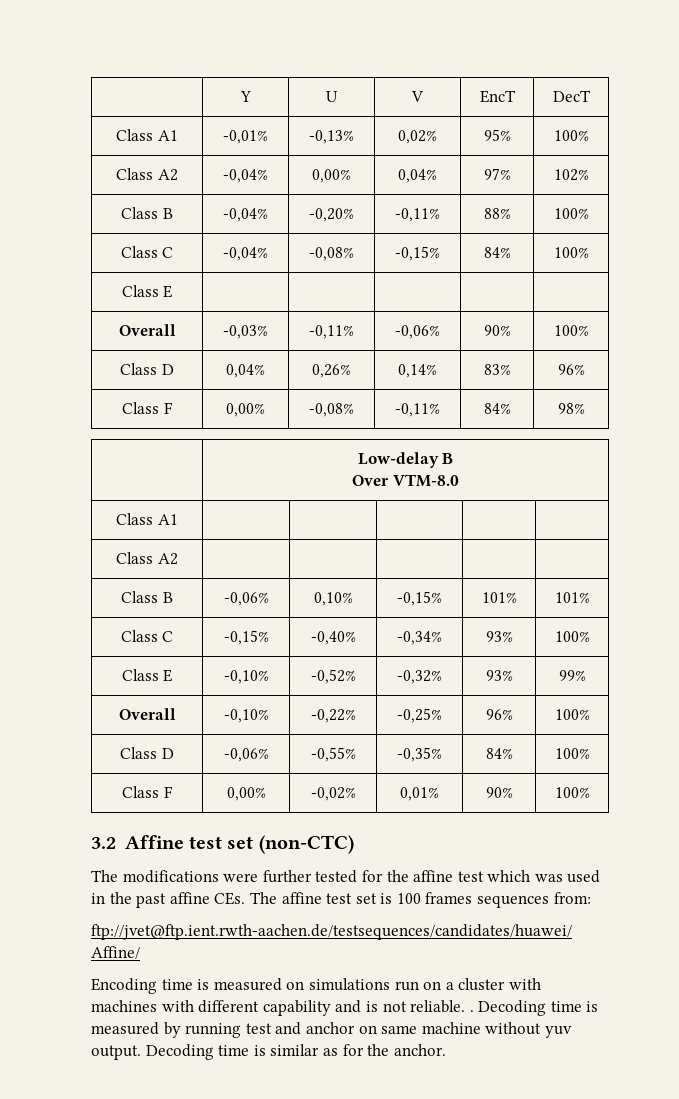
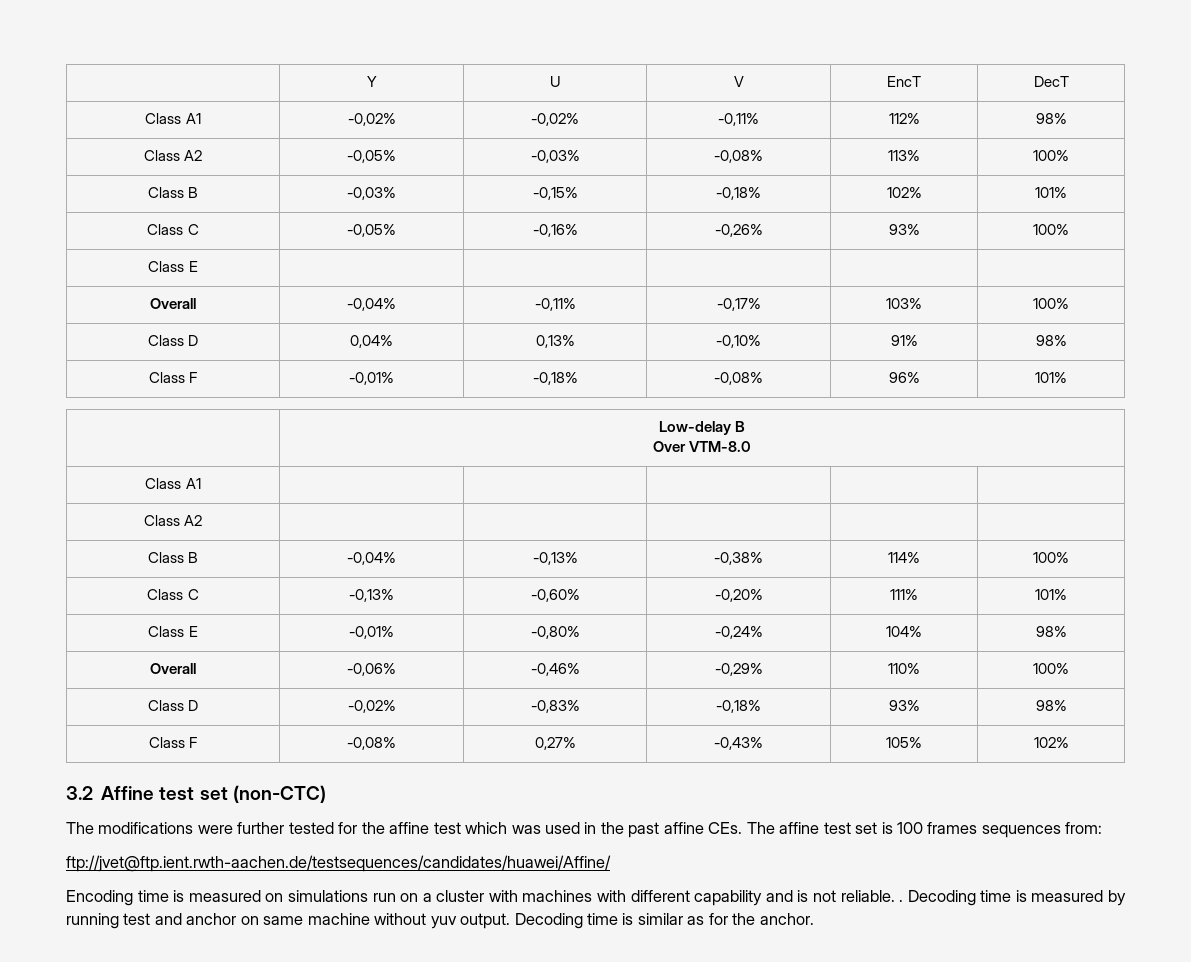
[223,130,268,144] [309,130,354,144] [398,130,437,144] [483,129,511,141] [553,130,589,141] [116,168,178,181] [223,169,268,183] [312,169,351,183] [398,169,437,183] [483,168,511,180] [553,169,589,181] [121,207,173,219] [223,208,268,222] [309,208,354,222] [395,208,440,222] [483,208,511,219] [553,208,589,219] [120,246,174,258] [223,247,268,261] [309,247,354,261] [395,246,440,261] [483,247,511,258] -0,01% | -0,13% | 0,02% | 95% | 100% // Class A2 | -0,04% | 0,00% | 0,04% | 97% | 102% // Class B | -0,04% | -0,20% | -0,11% | 88% | 100% // Class C | -0,04% | -0,08% | -0,15% | 84% -> [347,113,396,126] [531,113,579,126] [718,113,759,126] [888,113,920,124] [1035,113,1067,124] [143,150,203,161] [347,150,396,163] [530,150,580,163] [714,150,763,163] [888,150,920,161] [1033,150,1069,161] [147,187,199,198] [347,187,396,200] [532,187,578,200] [716,187,761,200] [886,187,922,198] [1035,187,1067,198] [147,224,199,235] [347,224,396,237] [532,224,578,237] [714,224,763,237] [888,224,920,235] -0,02% | -0,02% | -0,11% | 112% | 98% // Class A2 | -0,05% | -0,03% | -0,08% | 113% | 100% // Class B | -0,03% | -0,15% | -0,18% | 102% | 101% // Class C | -0,05% | -0,16% | -0,26% | 93%
[223,325,268,339] [309,325,354,339] [395,325,440,339] [483,325,511,336] -0,03% | -0,11% | -0,06% | 90% -> [347,298,396,311] [534,298,576,311] [716,298,761,311] [886,298,922,309] -0,04% | -0,11% | -0,17% | 103%
[312,364,351,378] [398,364,437,378] [483,364,511,375] [557,364,585,375] [122,402,173,414] [226,403,265,417] [309,403,354,417] [395,403,440,417] [483,403,511,414] [557,403,585,414] 0,26% | 0,14% | 83% | 96% // Class F | 0,00% | -0,08% | -0,11% | 84% | 98% -> [535,335,575,348] [716,335,761,348] [890,335,918,346] [1035,335,1067,346] [148,372,198,383] [349,372,394,385] [532,372,578,385] [714,372,763,385] [888,372,920,383] [1035,372,1067,383] 0,13% | -0,10% | 91% | 98% // Class F | -0,01% | -0,18% | -0,08% | 96% | 101%
[223,592,269,606] [313,592,353,606] [397,591,442,606] [481,592,517,603] [554,592,590,603] [120,630,174,642] [223,630,269,645] [310,631,356,645] [397,631,442,645] [485,631,513,642] [554,631,590,642] [121,669,173,682] [223,670,269,684] [310,669,356,684] [397,670,442,684] [485,670,513,681] [558,670,586,681] [118,708,176,720] [223,709,269,723] [310,709,356,723] [397,708,442,723] [485,709,513,720] [554,709,590,720] [120,747,174,759] [223,748,269,762] [310,747,356,762] [397,747,442,762] [485,748,513,759] [554,748,590,759] [122,786,173,798] [226,787,266,801] [310,787,356,801] [400,787,439,801] [485,787,513,798] [554,787,590,798] -0,06% | 0,10% | -0,15% | 101% | 101% // Class C | -0,15% | -0,40% | -0,34% | 93% | 100% // Class E | -0,10% | -0,52% | -0,32% | 93% | 99% // Overall | -0,10% | -0,22% | -0,25% | 96% | 100% // Class D | -0,06% | -0,55% | -0,35% | 84% | 100% // Class F | 0,00% | -0,02% | 0,01% | 90% | 100% -> [347,552,396,565] [532,552,578,565] [714,552,763,565] [888,552,920,563] [1033,552,1069,563] [147,589,199,600] [349,589,394,602] [530,589,580,602] [714,589,763,602] [890,589,918,600] [1035,589,1067,600] [148,626,198,637] [349,626,394,639] [530,626,580,639] [714,626,763,639] [886,626,922,637] [1035,626,1067,637] [150,663,196,674] [347,663,396,676] [530,663,580,676] [714,663,763,676] [888,663,920,674] [1033,663,1069,674] [147,700,199,711] [347,700,396,713] [530,700,580,713] [716,700,761,713] [888,700,920,711] [1035,700,1067,711] [148,737,198,748] [347,737,396,750] [534,737,576,750] [714,737,763,750] [886,737,922,748] [1033,737,1069,748] -0,04% | -0,13% | -0,38% | 114% | 100% // Class C | -0,13% | -0,60% | -0,20% | 111% | 101% // Class E | -0,01% | -0,80% | -0,24% | 104% | 98% // Overall | -0,06% | -0,46% | -0,29% | 110% | 100% // Class D | -0,02% | -0,83% | -0,18% | 93% | 98% // Class F | -0,08% | 0,27% | -0,43% | 105% | 102%

